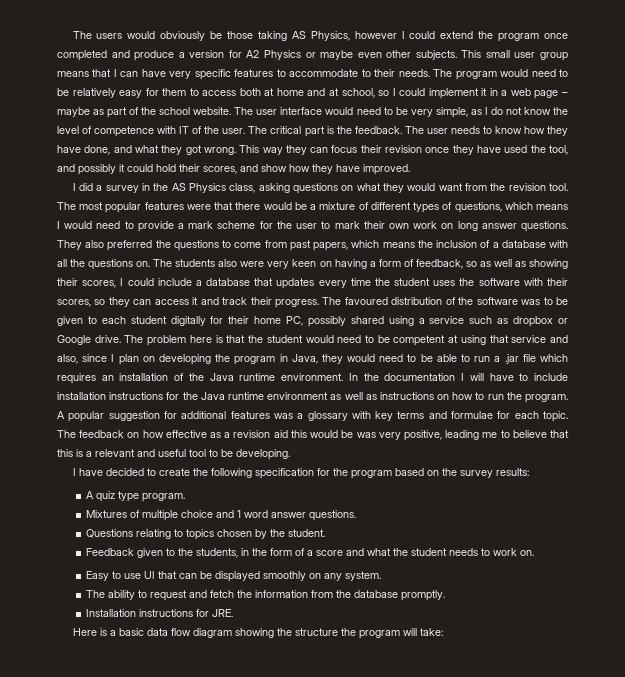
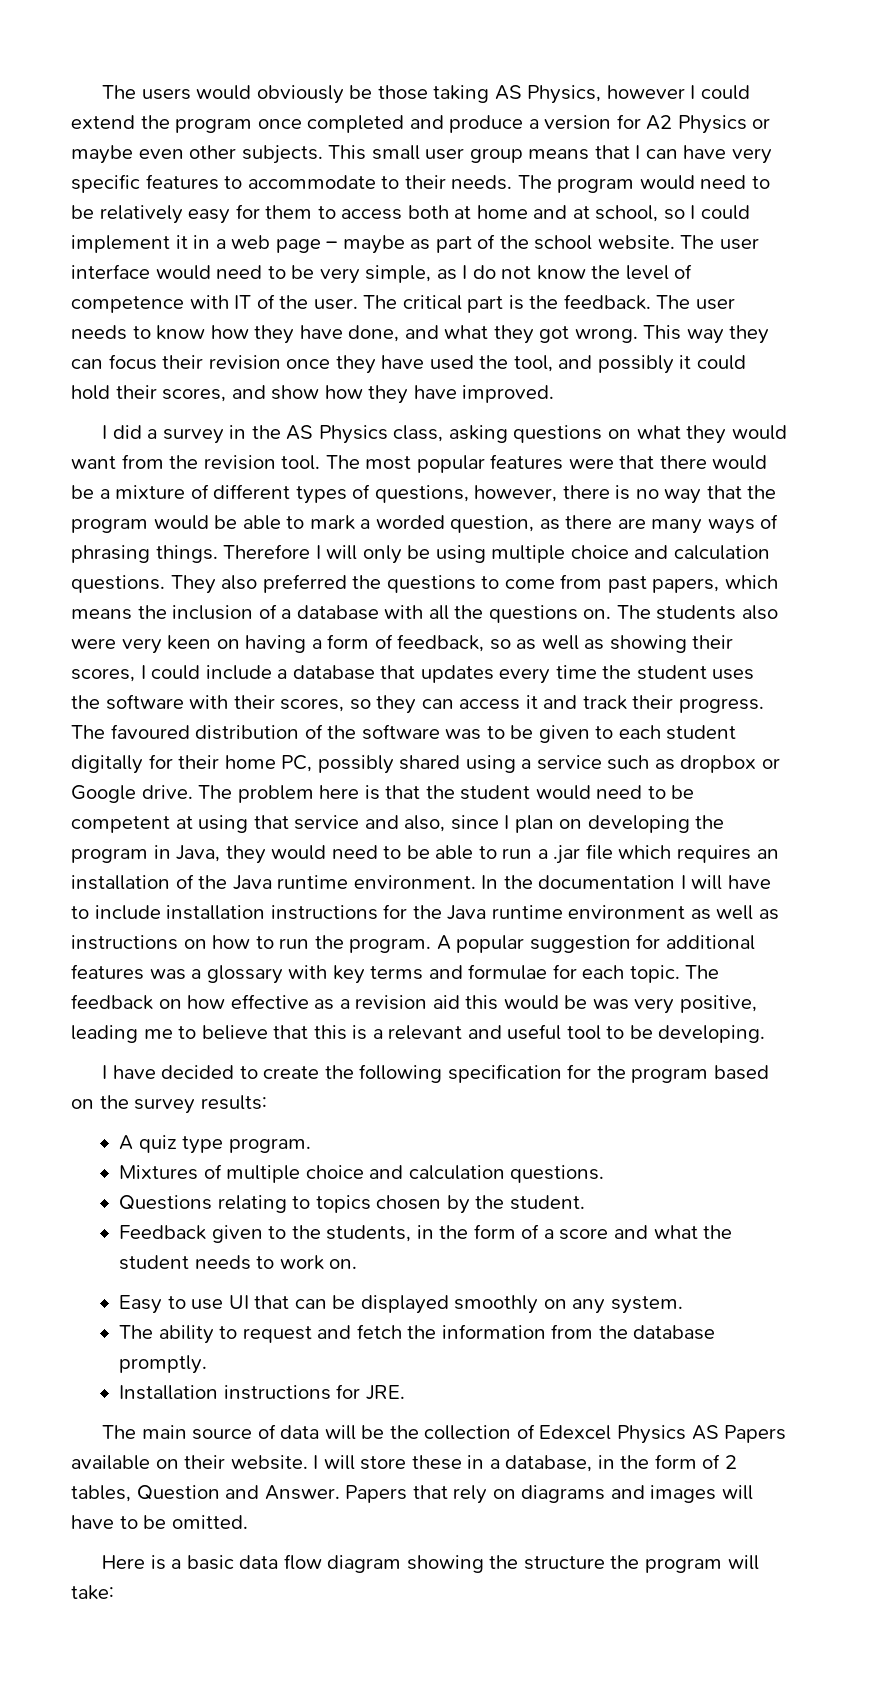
[504,202,569,210] [57,221,517,232] which means I would need to provide a mark scheme for the user to mark their own work on long answer -> [474,485,777,504] [71,514,779,534] [71,544,770,564] however, there is no way that the program would be able to mark a worded question, as there are many ways of phrasing things. Therefore I will only be using multiple choice and calculation
[236,510,306,518] 1 word answer -> [408,1165,505,1180] calculation
(233, 613) none -> [102,1424,787,1444] [71,1454,738,1472] [71,1485,753,1504] [71,1515,248,1529] // The main source of data will be the collection of Edexcel Physics AS Papers available on their website. I will store these in a database, in the form of 2 tables, Question and Answer. Papers that rely on diagrams and images will have to be omitted.

